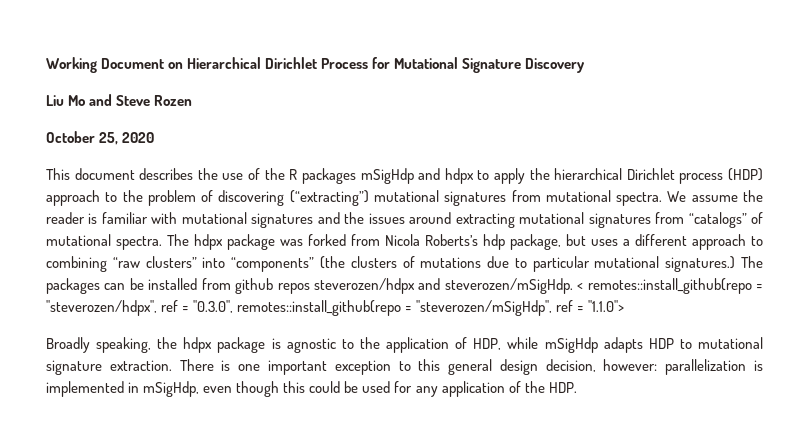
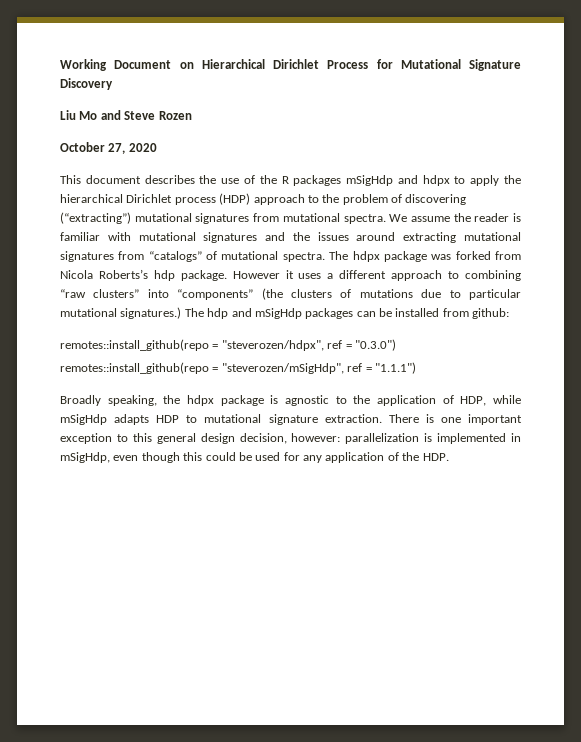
[99,132,119,145] 25, -> [108,143,126,154] 27,
[510,234,586,250] package, but -> [180,270,294,281] package. However it
(764, 262) none -> [207,308,302,319] hdp and mSigHdp
[235,278,584,294] github repos steverozen/hdpx and steverozen/mSigHdp. < -> [472,308,510,319] github: //
[193,300,234,313] "0.3.0", -> [354,339,396,351] "0.3.0") //
[588,300,625,312] "1.1.0"> -> [374,362,416,374] "1.1.1")

